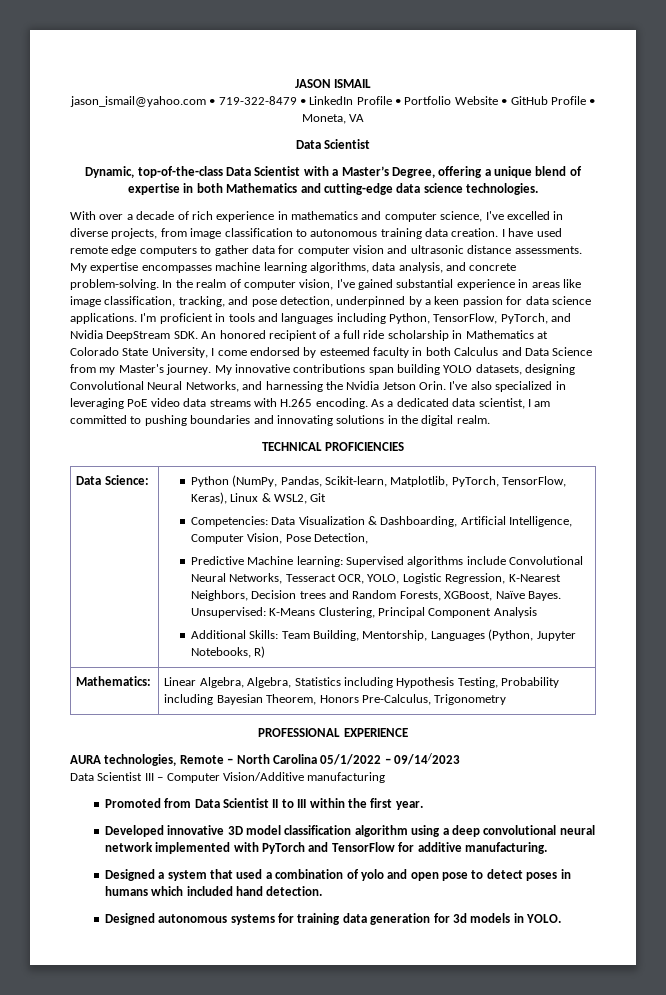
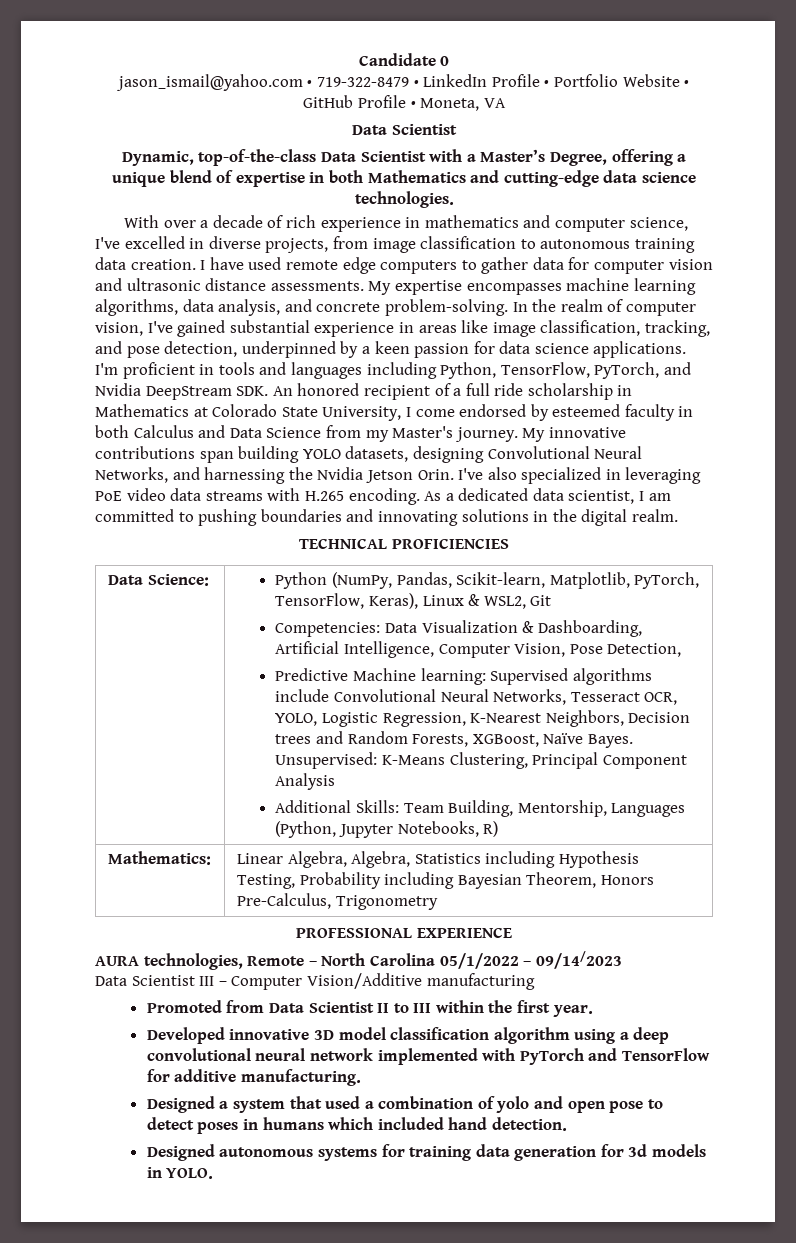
[294,79,372,88] JASON ISMAIL -> [358,53,450,66] Candidate 0

